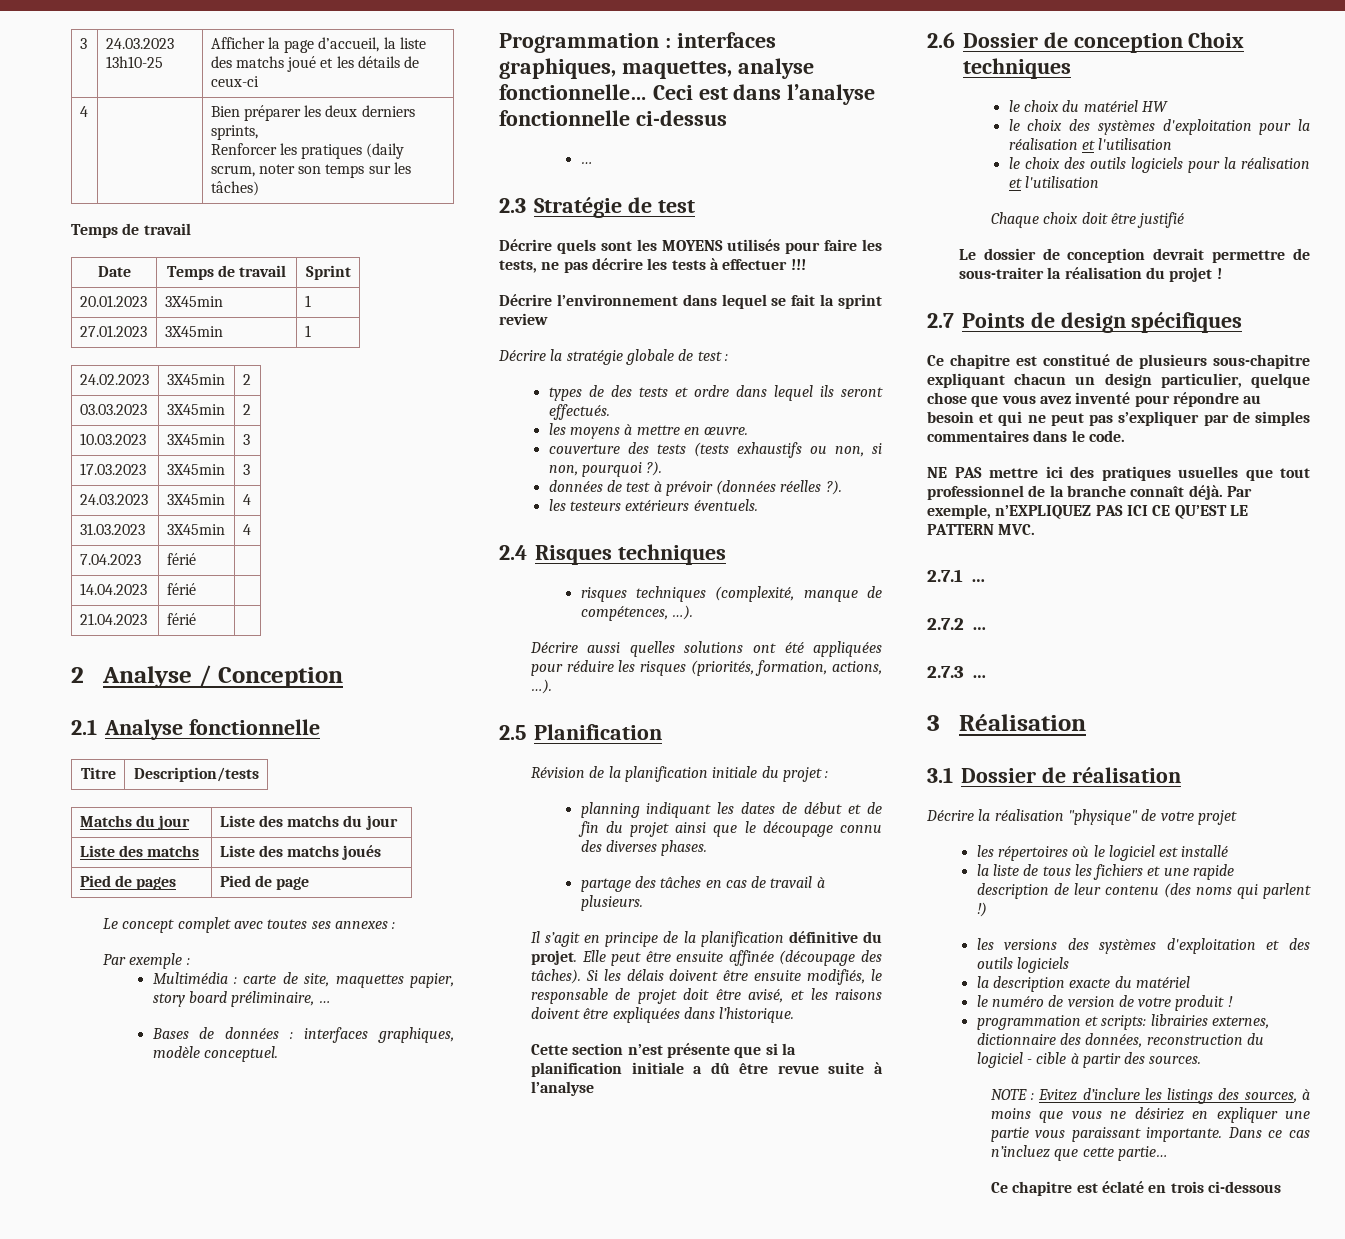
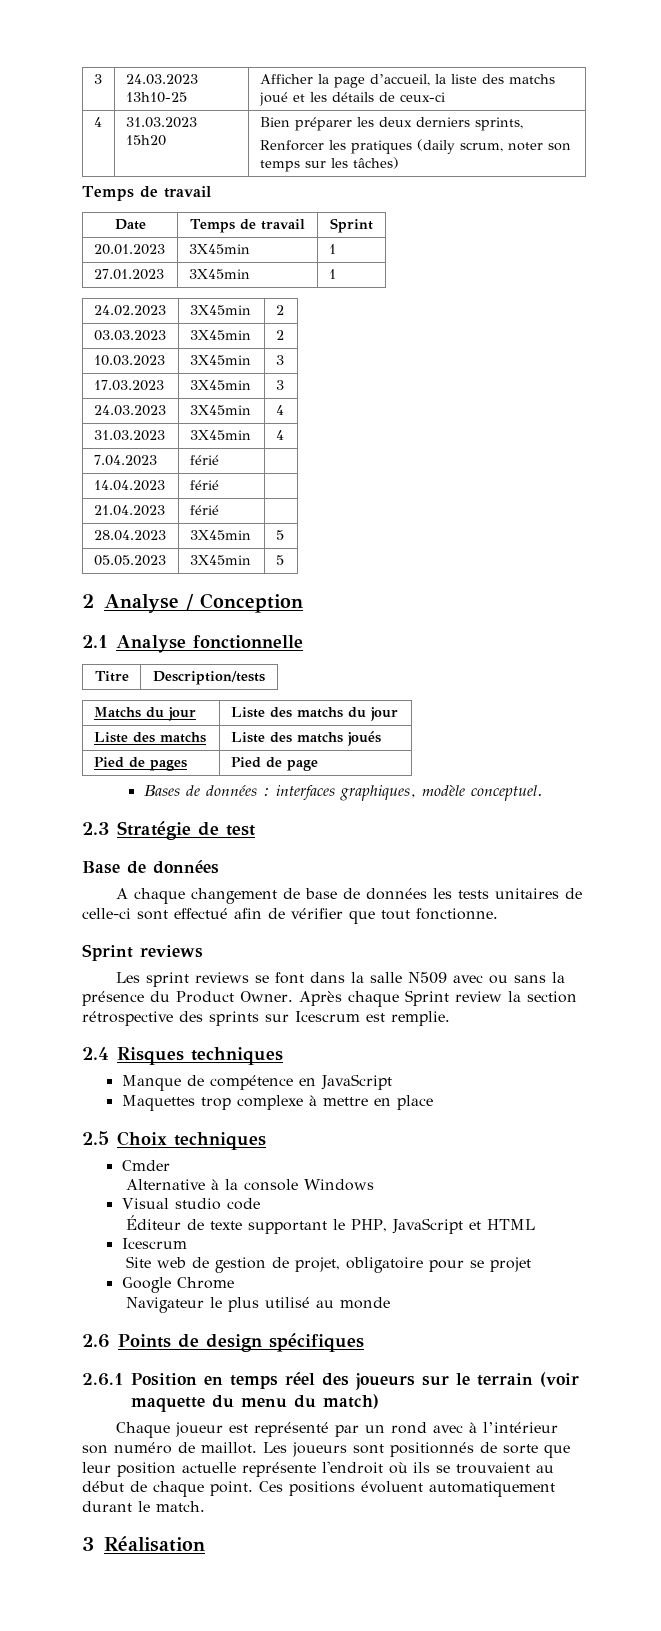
(88, 111) none -> [125,117,197,128] [125,135,166,146] 31.03.2023 15h20
(196, 619) none -> [93,530,166,541] [189,530,251,540] [275,530,284,540] [93,555,166,566] [189,555,251,565] [275,555,284,565] // 28.04.2023 | 3X45min | 5 // 05.05.2023 | 3X45min | 5
[102,917,396,933] [102,953,190,969] [152,972,454,988] [152,991,331,1007] // Le concept complet avec toutes ses annexes : // Par exemple : // Multimédia : carte de site, maquettes papier, story board préliminaire, … -> (318, 765) none
[499,32,776,53] [499,58,814,79] [499,84,876,105] [499,110,727,126] [580,162,593,164] [499,197,695,218] [499,239,882,254] [499,258,806,273] [499,294,882,309] [499,313,548,325] [498,349,728,365] [548,385,883,401] [548,404,610,420] [548,423,749,439] [548,442,882,458] [548,461,663,477] [548,480,842,496] [548,499,758,511] [499,544,726,565] [580,586,882,602] [580,605,693,621] [529,641,882,657] [530,660,883,676] [530,679,552,694] [499,724,662,740] [530,766,829,782] [580,802,882,818] [577,821,882,837] [580,840,708,856] [580,876,825,892] [580,895,643,911] [530,931,882,947] [530,950,882,966] [530,969,882,985] [530,988,883,1004] [530,1007,795,1023] [530,1043,796,1058] [530,1062,883,1077] [530,1081,594,1096] [927,32,1245,53] [963,58,1071,79] [1008,100,1168,112] [1008,119,1310,135] [1008,138,1173,150] [1008,157,1310,173] [1008,176,1099,188] [990,212,1185,228] [958,248,1310,263] [958,267,1222,282] [927,312,1243,333] [927,354,1310,369] [927,373,1310,388] [927,392,1262,407] [927,411,1310,426] [927,430,1125,442] [927,466,1310,481] [927,485,1252,500] [927,504,1248,519] [927,524,1036,535] [927,569,986,582] [927,618,987,630] [927,666,987,678] [927,714,1086,731] [927,767,1181,783] [926,809,1237,825] [976,845,1229,861] [976,864,1235,880] [976,883,1311,899] [976,902,987,917] [976,938,1310,954] [976,957,1069,973] [976,976,1190,992] [976,995,1233,1011] [976,1014,1269,1030] [976,1033,1264,1048] [976,1052,1202,1068] [990,1088,1310,1104] [990,1107,1310,1123] [990,1127,1310,1142] [990,1145,1168,1161] [990,1181,1281,1196] Programmation : interfaces graphiques, maquettes, analyse fonctionnelle… Ceci est dans l’analyse fonctionnelle ci-dessus // … // 2.3 Stratégie de test // Décrire quels sont les MOYENS utilisés pour faire les tests, ne pas décrire les tests à effectuer !!! // Décrire l’environnement dans lequel se fait la sprint review // Décrire la stratégie globale de test : // types de des tests et ordre dans lequel ils seront effectués. // les moyens à mettre en œuvre. // couverture des tests (tests exhaustifs ou non, si non, pourquoi ?). // données de test à prévoir (données réelles ?). // les testeurs extérieurs éventuels. // 2.4 Risques techniques // risques techniques (complexité, manque de compétences, …). // Décrire aussi quelles solutions ont été appliquées pour réduire les risques (priorités, formation, actions, …). // 2.5 Planification // Révision de la planification initiale du projet : // planning indiquant les dates de début et de fin du projet ainsi que le découpage connu des diverses phases. // partage des tâches en cas de travail à plusieurs. // Il s’agit en principe de la planification définitive du projet. Elle peut être ensuite affinée (découpage des tâches). Si les délais doivent être ensuite modifiés, le responsable de projet doit être avisé, et les raisons doivent être expliquées dans l’historique. // Cette section n’est présente que si la planification initiale a dû être revue suite à l’analyse // 2.6 Dossier de conception Choix techniques // le choix du matériel HW // le choix des systèmes d'exploitation pour la réalisation et l'utilisation // le choix des outils logiciels pour la réalisation et l'utilisation // Chaque choix doit être justifié // Le dossier de conception devrait permettre de sous-traiter la réalisation du projet ! // 2.7 Points de design spécifiques // Ce chapitre est constitué de plusieurs sous-chapitre expliquant chacun un design particulier, quelque chose que vous avez inventé pour répondre au besoin et qui ne peut pas s’expliquer par de simples commentaires dans le code. // NE PAS mettre ici des pratiques usuelles que tout professionnel de la branche connaît déjà. Par exemple, n’EXPLIQUEZ PAS ICI CE QU’EST LE PATTERN MVC. // 2.7.1 … // 2.7.2 … // 2.7.3 … // 3 Réalisation // 3.1 Dossier de réalisation // Décrire la réalisation "physique" de votre projet // les répertoires où le logiciel est installé // la liste de tous les fichiers et une rapide description de leur contenu (des noms qui parlent !) // les versions des systèmes d'exploitation et des outils logiciels // la description exacte du matériel // le numéro de version de votre produit ! // programmation et scripts: librairies externes, dictionnaire des données, reconstruction du logiciel - cible à partir des sources. // NOTE : Evitez d’inclure les listings des sources, à moins que vous ne désiriez en expliquer une partie vous paraissant importante. Dans ce cas n’incluez que cette partie… // Ce chapitre est éclaté en trois ci-dessous -> [82,821,255,840] [82,860,219,874] [116,888,583,904] [82,908,498,924] [82,944,203,961] [116,972,566,987] [82,990,577,1007] [82,1011,450,1026] [82,1047,283,1065] [121,1074,392,1091] [121,1095,433,1111] [82,1131,266,1150] [121,1160,170,1171] [125,1179,374,1191] [121,1198,260,1210] [125,1215,535,1234] [121,1238,187,1249] [125,1256,531,1273] [121,1277,234,1293] [125,1297,390,1313] [82,1333,364,1352] [82,1372,579,1390] [131,1394,379,1412] [116,1422,559,1438] [82,1442,570,1458] [82,1461,554,1477] [82,1481,555,1497] [82,1501,205,1512] [82,1536,205,1552] 2.3 Stratégie de test // Base de données // A chaque changement de base de données les tests unitaires de celle-ci sont effectué afin de vérifier que tout fonctionne. // Sprint reviews // Les sprint reviews se font dans la salle N509 avec ou sans la présence du Product Owner. Après chaque Sprint review la section rétrospective des sprints sur Icescrum est remplie. // 2.4 Risques techniques // Manque de compétence en JavaScript // Maquettes trop complexe à mettre en place // 2.5 Choix techniques // Cmder // Alternative à la console Windows // Visual studio code // Éditeur de texte supportant le PHP, JavaScript et HTML // Icescrum // Site web de gestion de projet, obligatoire pour se projet // Google Chrome // Navigateur le plus utilisé au monde // 2.6 Points de design spécifiques // 2.6.1 Position en temps réel des joueurs sur le terrain (voir maquette du menu du match) // Chaque joueur est représenté par un rond avec à l’intérieur son numéro de maillot. Les joueurs sont positionnés de sorte que leur position actuelle représente l'endroit où ils se trouvaient au début de chaque point. Ces positions évoluent automatiquement durant le match. // 3 Réalisation

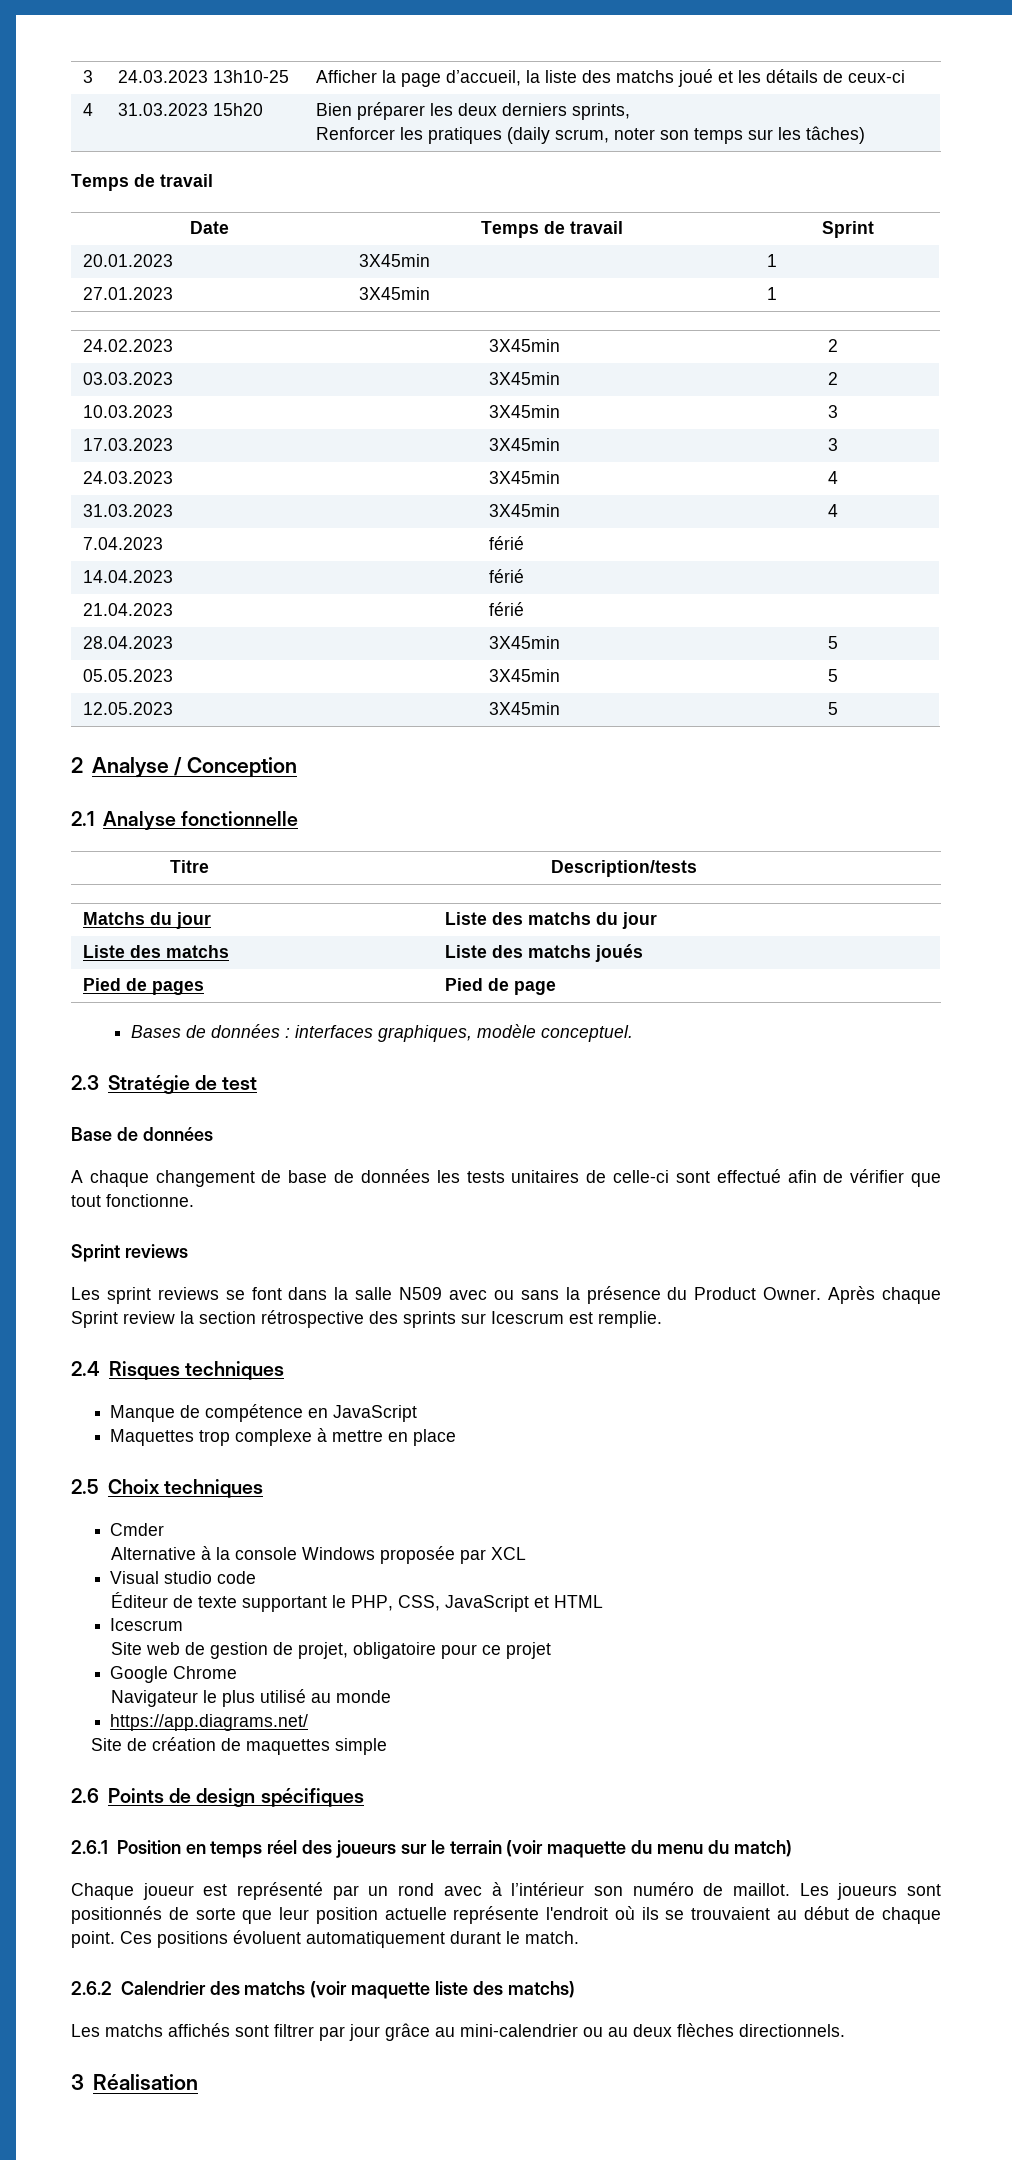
(284, 560) none -> [82,702,173,715] [488,702,560,715] [827,702,838,715] // 12.05.2023 | 3X45min | 5
(374, 1185) none -> [380,1546,527,1564] proposée par XCL
(387, 1225) none -> [398,1595,441,1611] CSS,
[469,1260,484,1268] se -> [482,1645,502,1655] ce
(390, 1303) none -> [110,1714,309,1731] [91,1737,388,1755] // https://app.diagrams.net/ // Site de création de maquettes simple
(205, 1506) none -> [71,1981,575,1999] [71,2023,845,2041] // 2.6.2 Calendrier des matchs (voir maquette liste des matchs) // Les matchs affichés sont filtrer par jour grâce au mini-calendrier ou au deux flèches directionnels.

